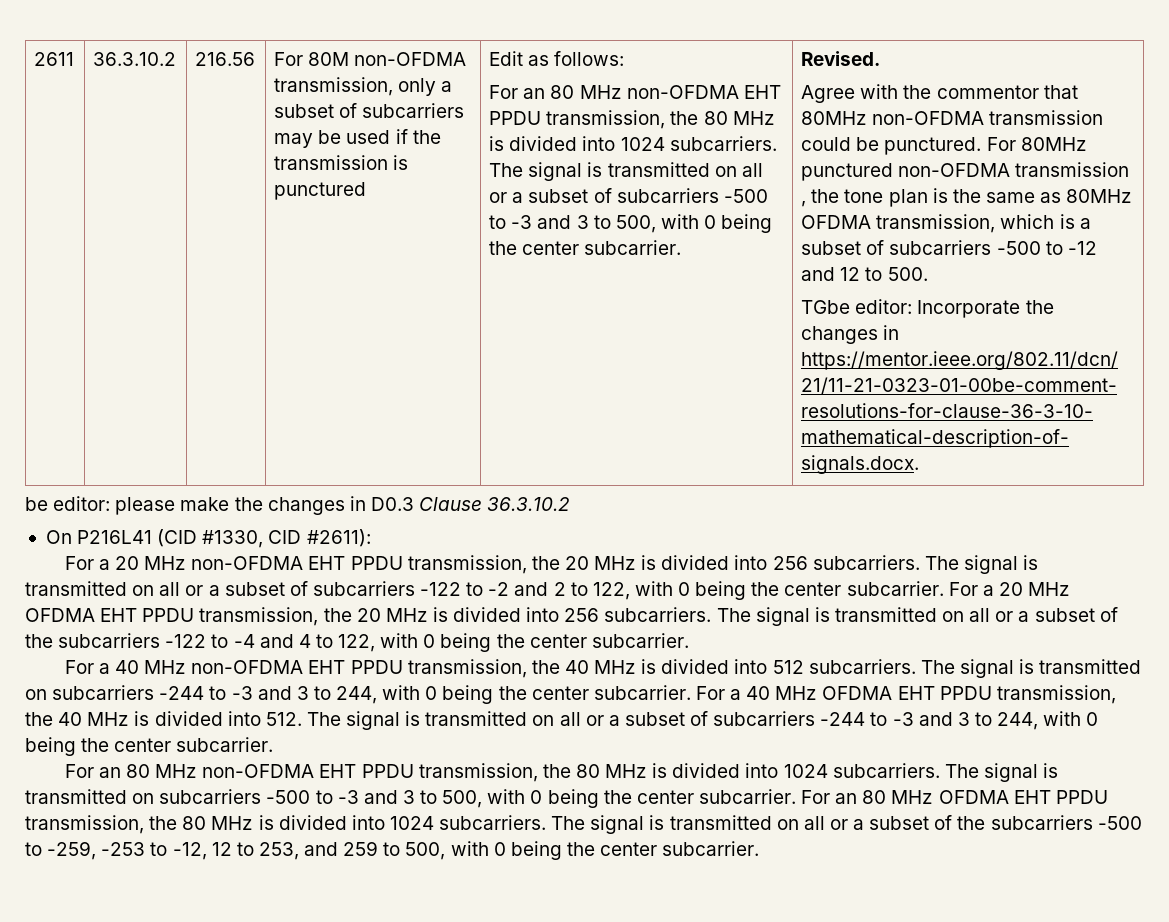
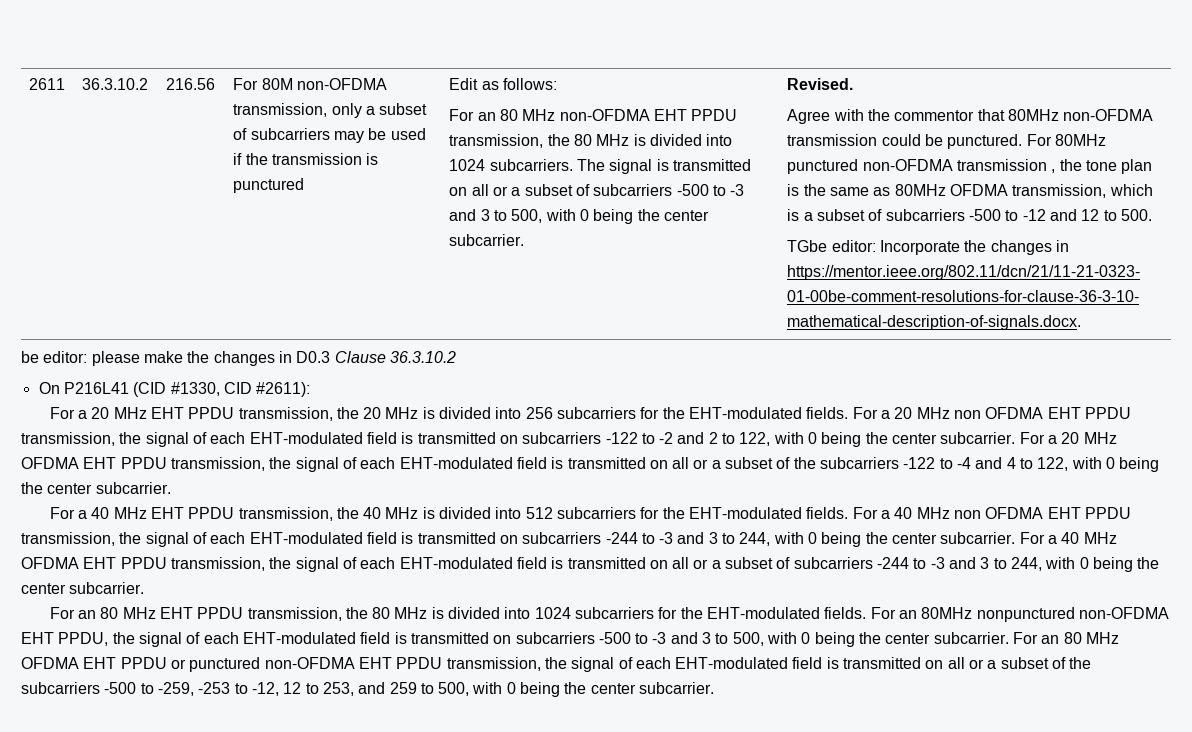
[191,556,304,570] non-OFDMA -> (147, 413) none
[812,555,1039,574] [25,581,308,596] subcarriers. The signal is transmitted on all or a subset of -> [557,407,1131,419] [21,432,518,447] subcarriers for the EHT-modulated fields. For a 20 MHz non OFDMA EHT PPDU transmission, the signal of each EHT-modulated field is transmitted on
[356,607,810,626] 20 MHz is divided into 256 subcarriers. The signal -> [295,457,547,472] signal of each EHT-modulated field
[191,660,304,674] non-OFDMA -> (147, 513) none
[808,659,1014,678] subcarriers. The signal -> [557,507,1131,519] [21,532,397,547] subcarriers for the EHT-modulated fields. For a 40 MHz non OFDMA EHT PPDU transmission, the signal of each EHT-modulated field
[58,711,401,730] 40 MHz is divided into 512. The signal -> [295,557,547,572] signal of each EHT-modulated field
[202,764,315,778] non-OFDMA -> (156, 613) none
[832,763,1038,782] subcarriers. The signal -> [575,607,1169,622] [21,632,391,647] subcarriers for the EHT-modulated fields. For an 80MHz nonpunctured non-OFDMA EHT PPDU, the signal of each EHT-modulated field
[25,815,645,834] transmission, the 80 MHz is divided into 1024 subcarriers. The signal -> [170,657,823,672] or punctured non-OFDMA EHT PPDU transmission, the signal of each EHT-modulated field

